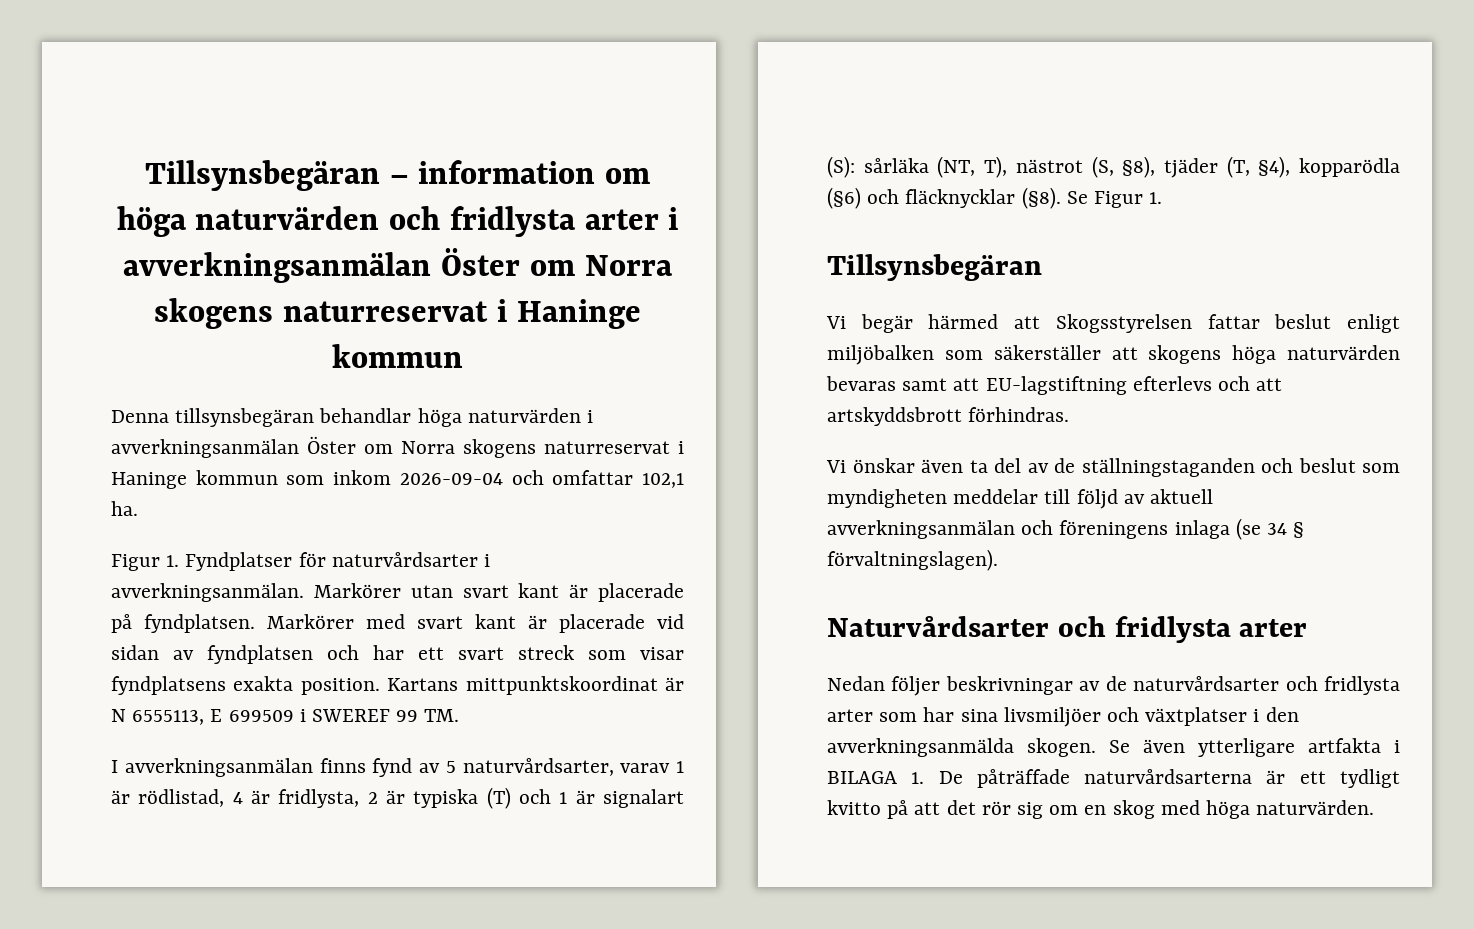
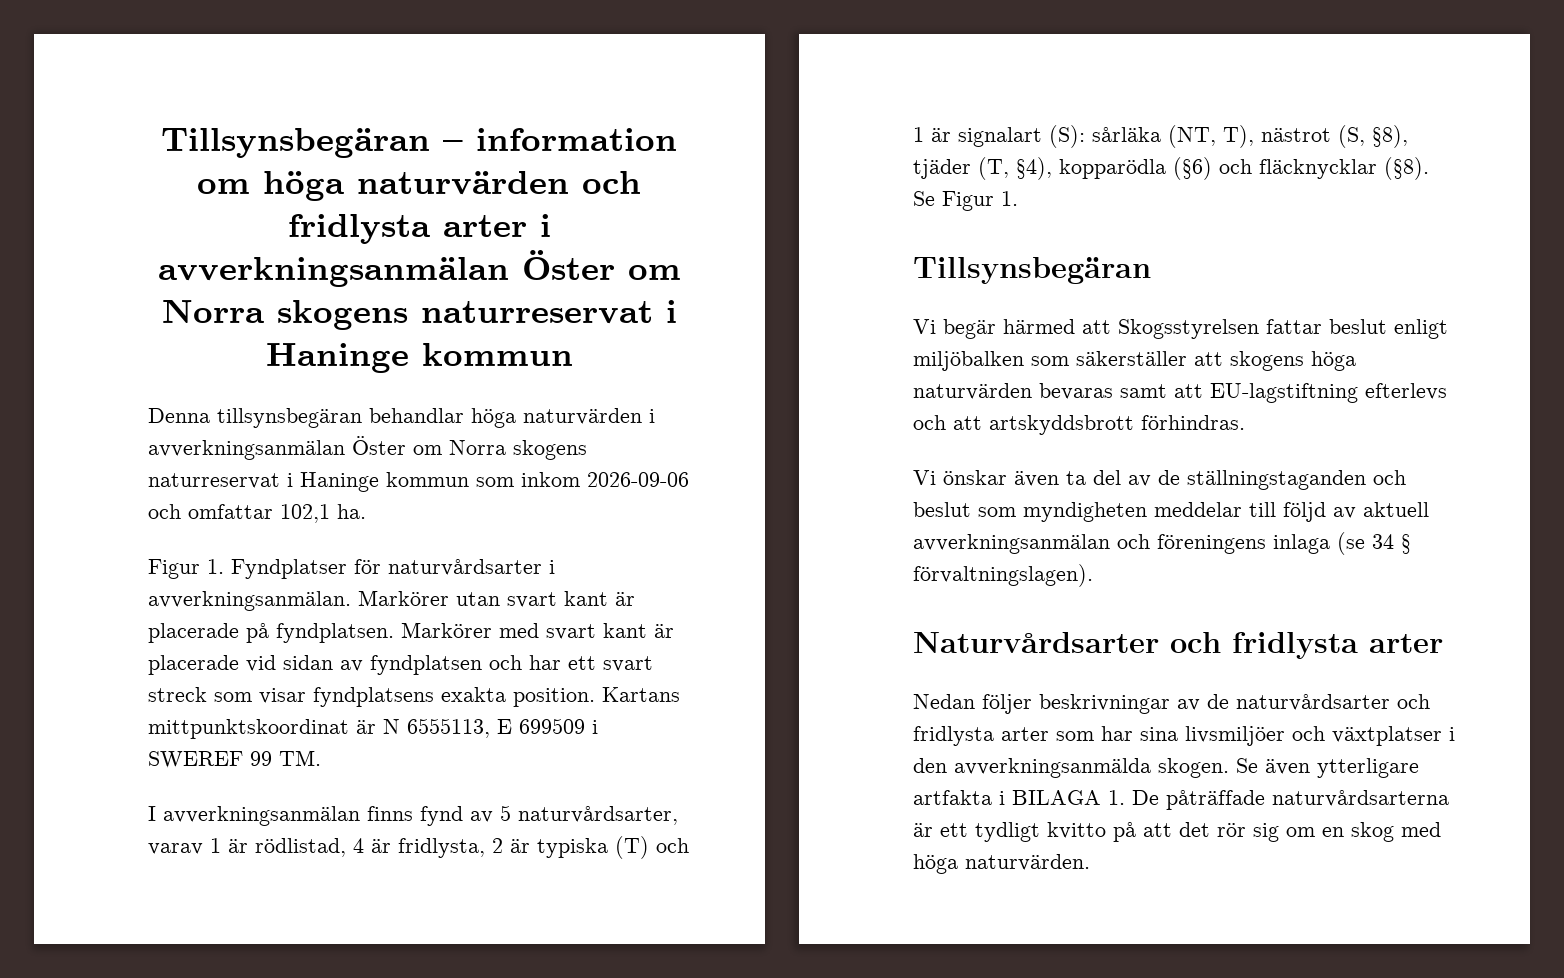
[399,473,503,485] 2026-09-04 -> [587,472,689,487] 2026-09-06

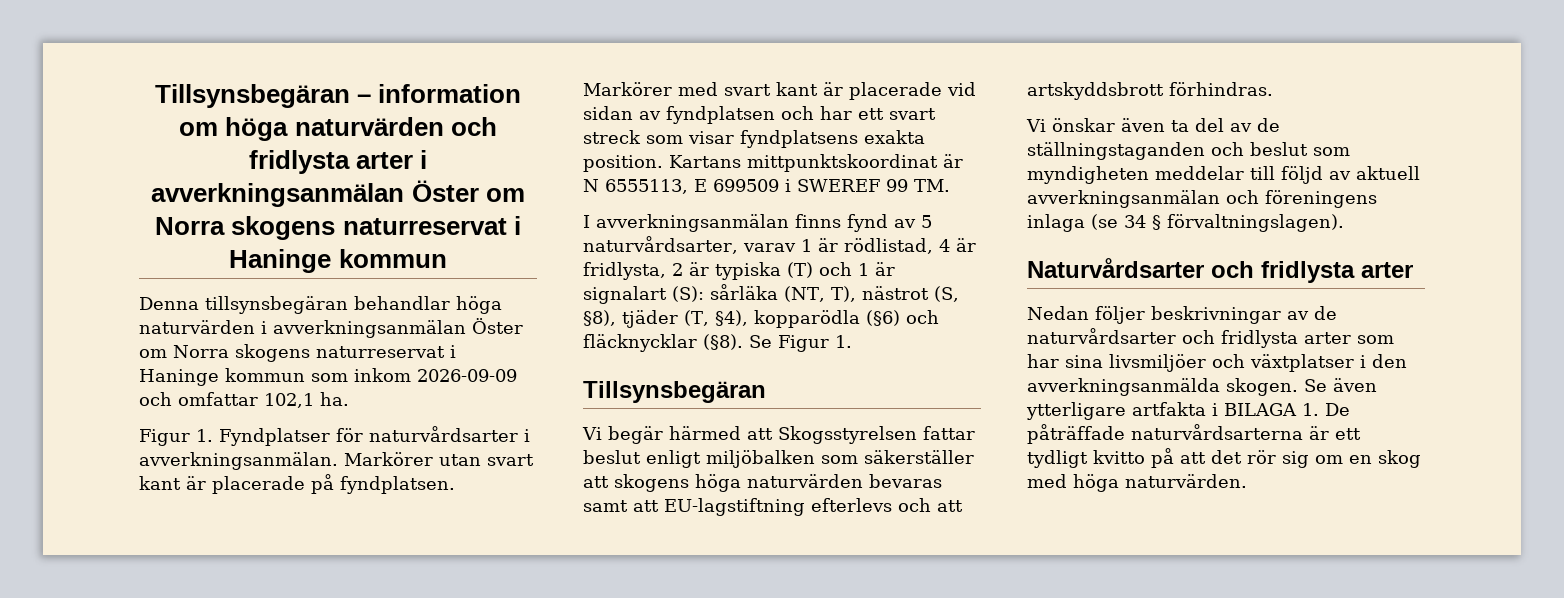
[587,472,689,487] 2026-09-06 -> [417,369,517,382] 2026-09-09

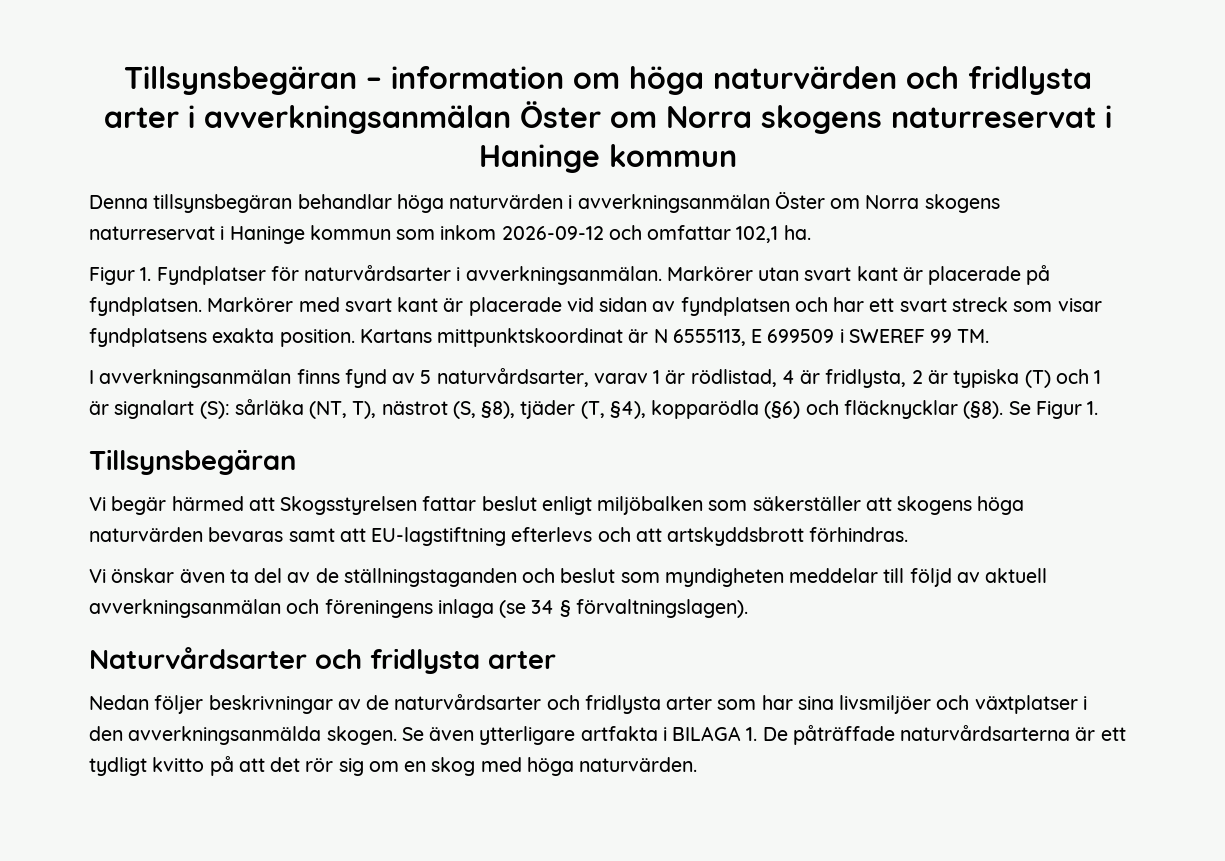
[417,369,517,382] 2026-09-09 -> [501,226,604,240] 2026-09-12

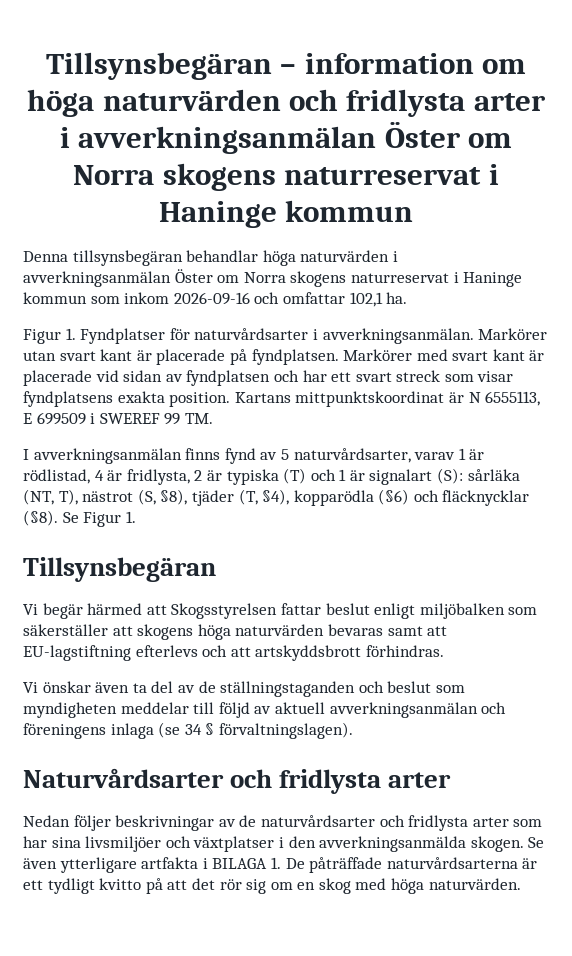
[501,226,604,240] 2026-09-12 -> [173,292,250,305] 2026-09-16

